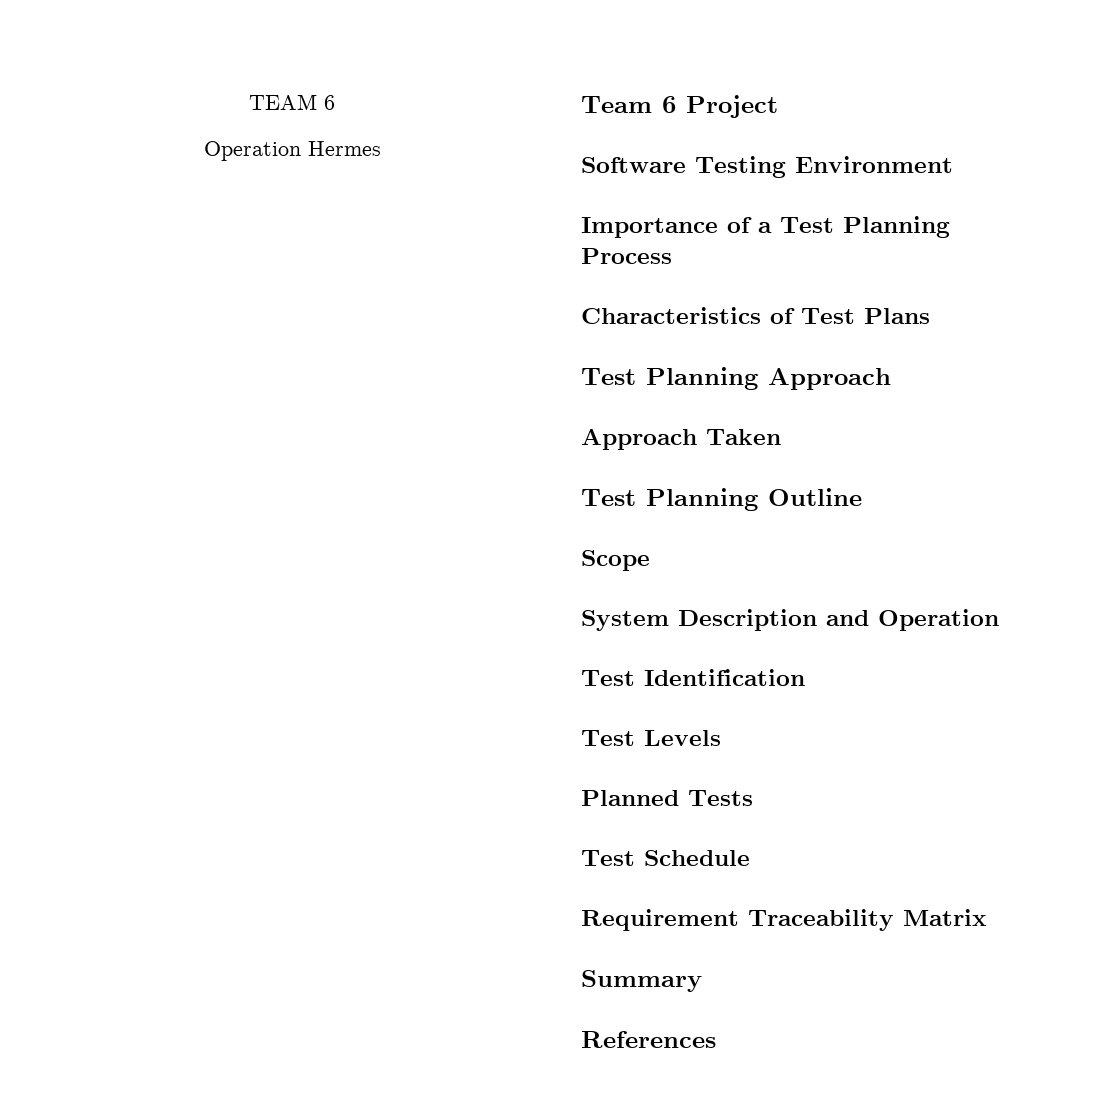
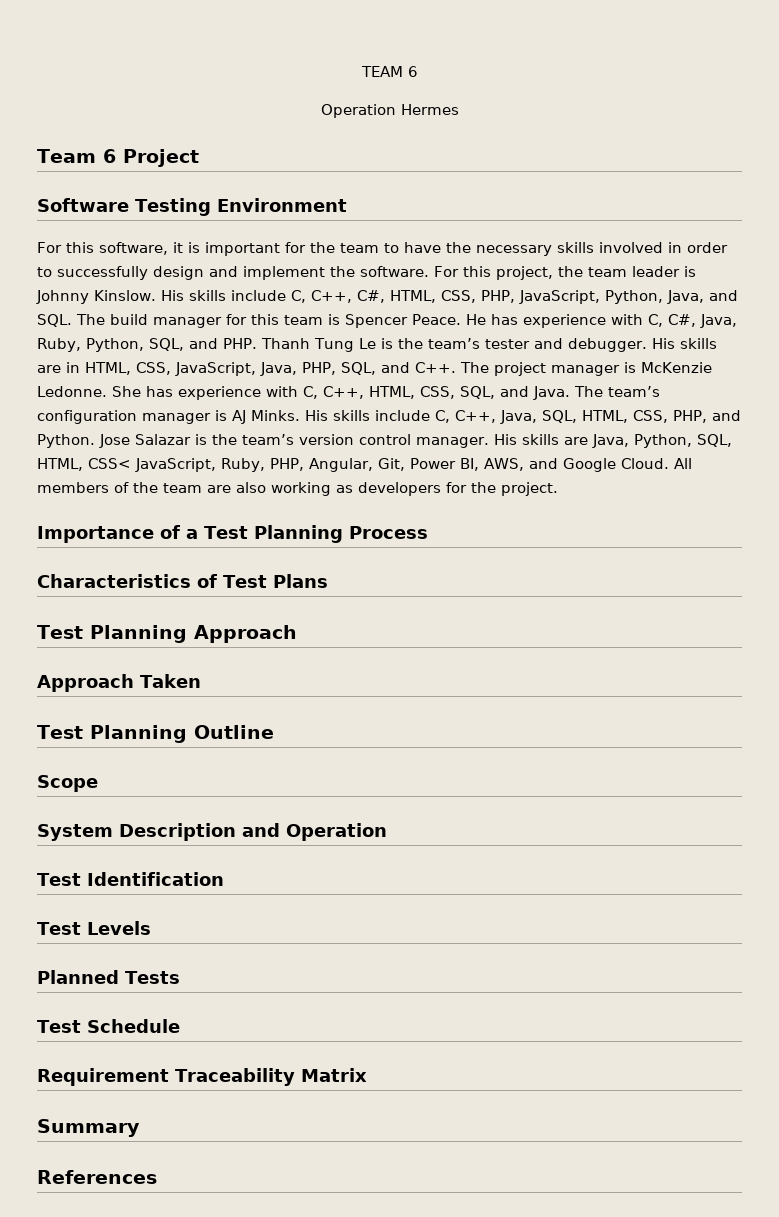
(953, 164) none -> [37,242,728,256] [37,266,696,280] [36,290,738,304] [37,314,737,328] [37,338,717,352] [37,362,712,376] [37,386,660,400] [37,410,741,424] [37,434,732,448] [37,458,692,472] [37,482,558,496] // For this software, it is important for the team to have the necessary skills involved in order to successfully design and implement the software. For this project, the team leader is Johnny Kinslow. His skills include C, C++, C#, HTML, CSS, PHP, JavaScript, Python, Java, and SQL. The build manager for this team is Spencer Peace. He has experience with C, C#, Java, Ruby, Python, SQL, and PHP. Thanh Tung Le is the team’s tester and debugger. His skills are in HTML, CSS, JavaScript, Java, PHP, SQL, and C++. The project manager is McKenzie Ledonne. She has experience with C, C++, HTML, CSS, SQL, and Java. The team’s configuration manager is AJ Minks. His skills include C, C++, Java, SQL, HTML, CSS, PHP, and Python. Jose Salazar is the team’s version control manager. His skills are Java, Python, SQL, HTML, CSS< JavaScript, Ruby, PHP, Angular, Git, Power BI, AWS, and Google Cloud. All members of the team are also working as developers for the project.

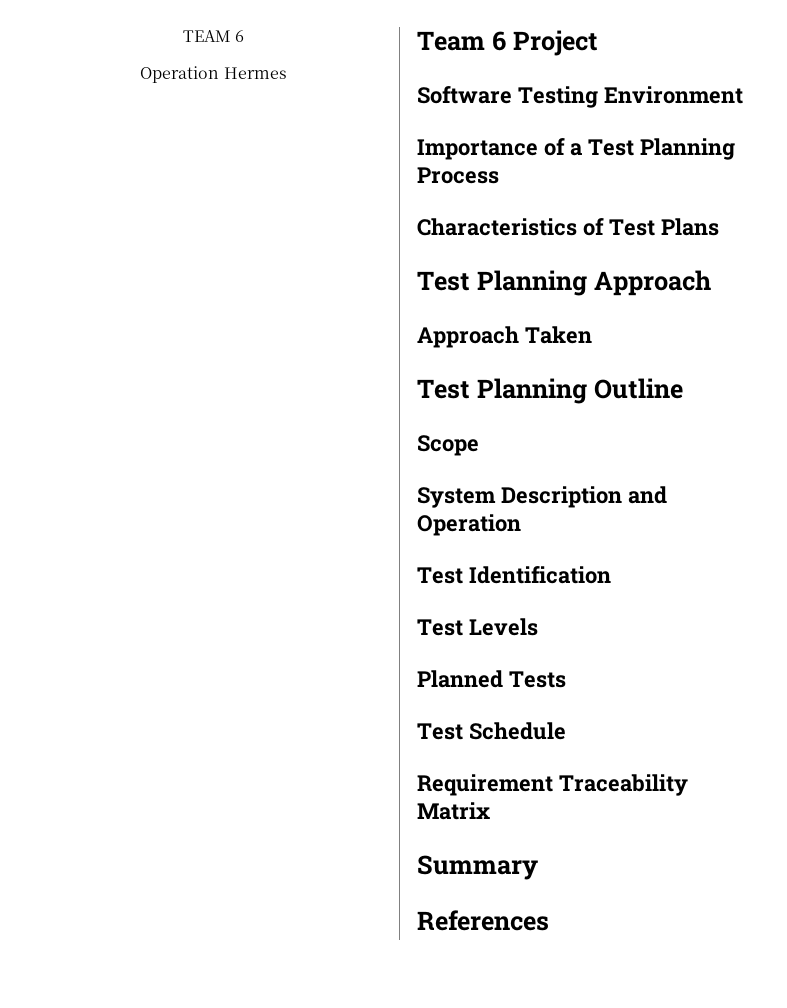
[37,242,728,256] [37,266,696,280] [36,290,738,304] [37,314,737,328] [37,338,717,352] [37,362,712,376] [37,386,660,400] [37,410,741,424] [37,434,732,448] [37,458,692,472] [37,482,558,496] // For this software, it is important for the team to have the necessary skills involved in order to successfully design and implement the software. For this project, the team leader is Johnny Kinslow. His skills include C, C++, C#, HTML, CSS, PHP, JavaScript, Python, Java, and SQL. The build manager for this team is Spencer Peace. He has experience with C, C#, Java, Ruby, Python, SQL, and PHP. Thanh Tung Le is the team’s tester and debugger. His skills are in HTML, CSS, JavaScript, Java, PHP, SQL, and C++. The project manager is McKenzie Ledonne. She has experience with C, C++, HTML, CSS, SQL, and Java. The team’s configuration manager is AJ Minks. His skills include C, C++, Java, SQL, HTML, CSS, PHP, and Python. Jose Salazar is the team’s version control manager. His skills are Java, Python, SQL, HTML, CSS< JavaScript, Ruby, PHP, Angular, Git, Power BI, AWS, and Google Cloud. All members of the team are also working as developers for the project. -> (743, 95) none

